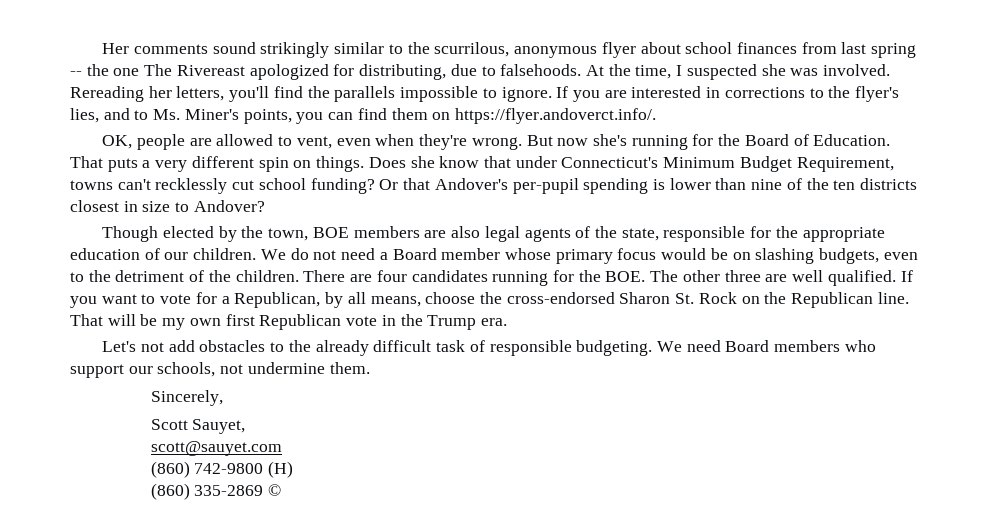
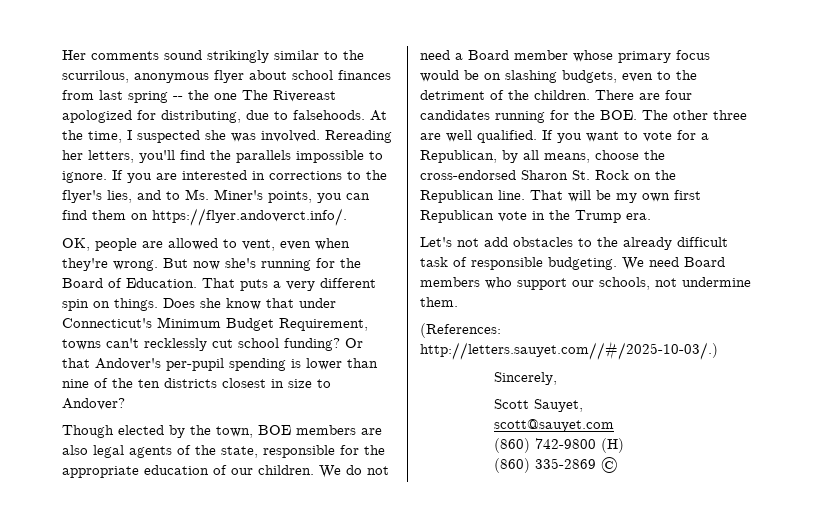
(370, 368) none -> [420,323,501,338] [420,341,718,360] // (References: http://letters.sauyet.com//#/2025-10-03/.)

